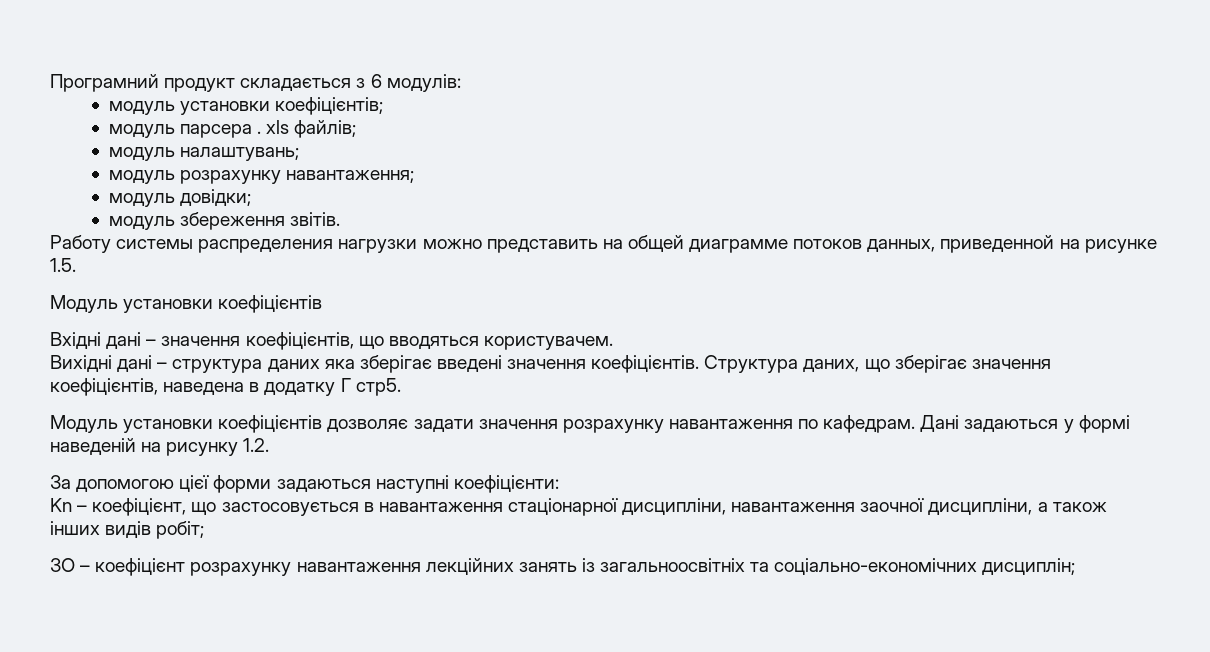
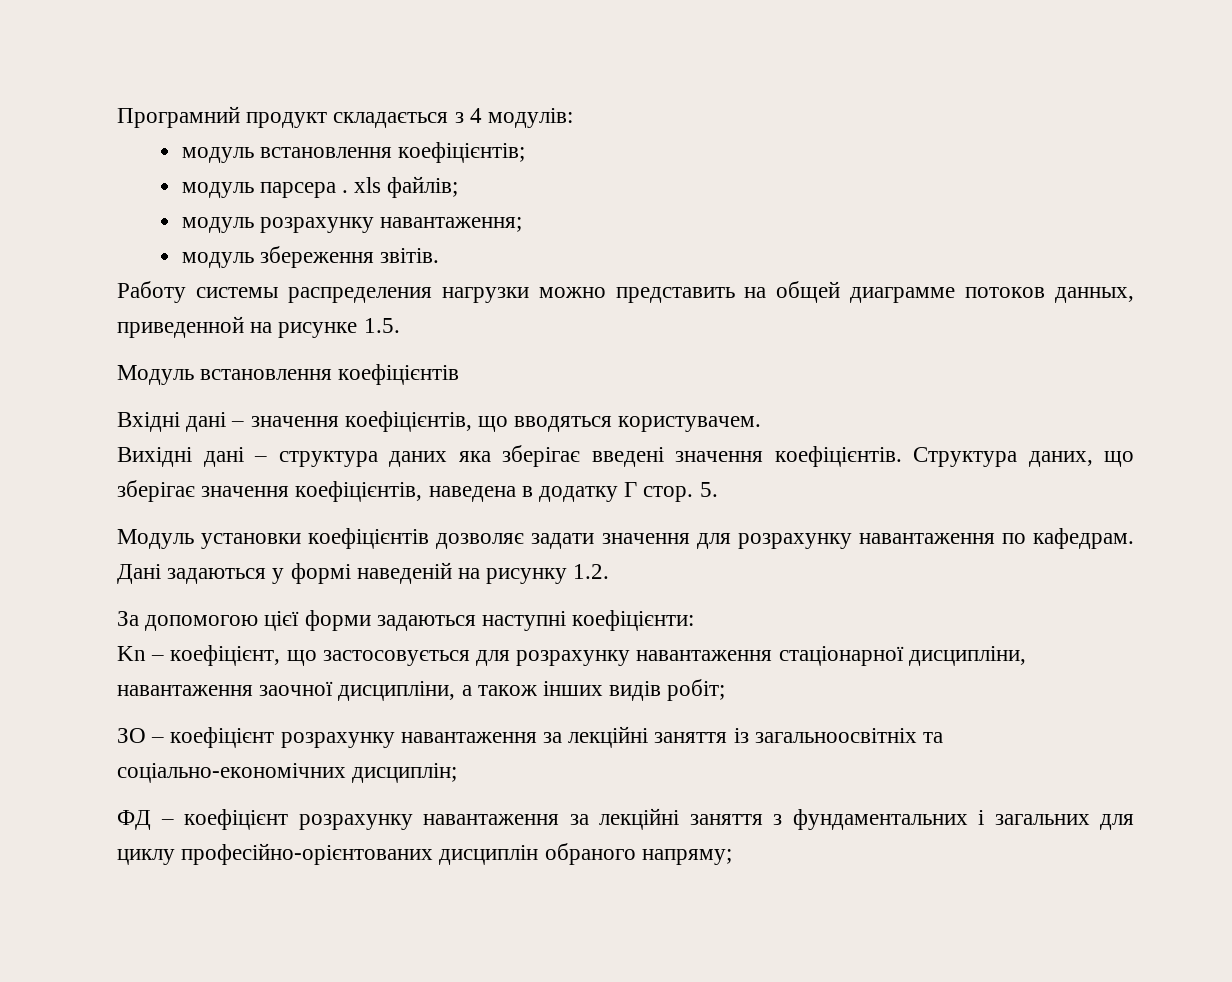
[370,74,382,88] 6 -> [469,108,482,123] 4
[179,101,270,115] установки -> [259,147,392,158] встановлення
[108,147,299,161] // модуль налаштувань; -> (459, 187) none
[108,189,251,207] // модуль довідки; -> (522, 224) none
[123,299,214,313] установки -> [200,369,333,380] встановлення
[355,378,401,396] стр5. -> [643,482,718,502] стор. 5.
(558, 424) none -> [696,533,731,549] для
[363,502,374,512] в -> [476,650,631,666] для розрахунку
[425,558,577,575] лекційних занять -> [543,726,728,748] за лекційні заняття
(1076, 566) none -> [117,808,1134,830] [117,843,732,865] // ФД – коефіцієнт розрахунку навантаження за лекційні заняття з фундаментальних і загальних для циклу професійно-орієнтованих дисциплін обраного напряму;

